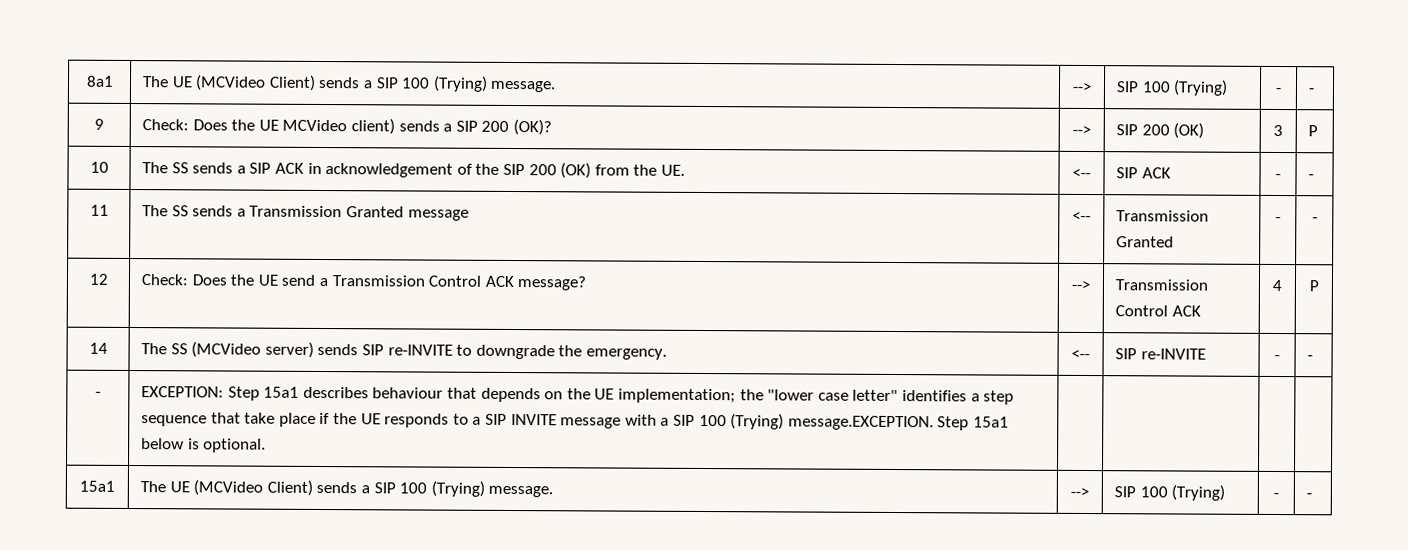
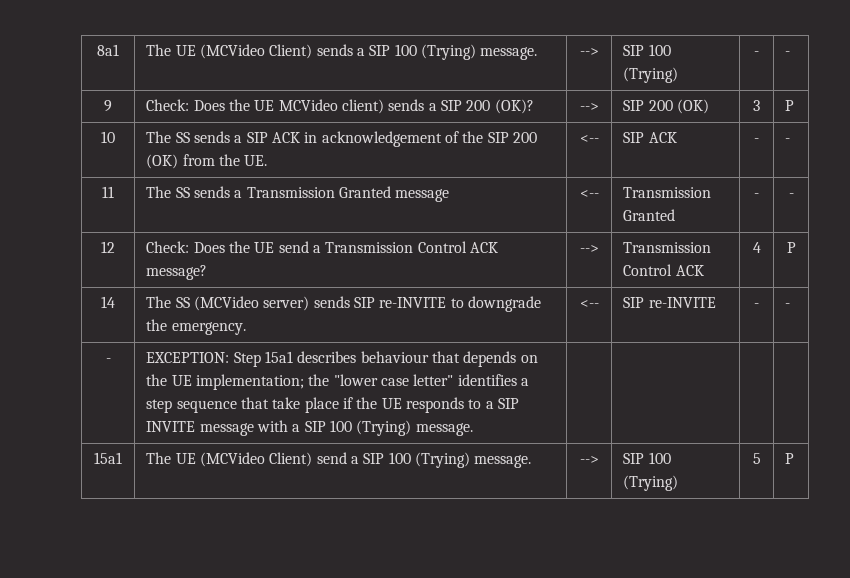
[787,415,1009,431] [141,438,267,453] message.EXCEPTION. Step 15a1 below is optional. -> [415,423,473,436] message.
[316,480,554,498] [1070,487,1089,498] [1114,484,1226,501] [1273,492,1279,499] [1306,493,1313,499] sends a SIP 100 (Trying) message. | --> | SIP 100 (Trying) | - | - -> [316,452,532,468] [579,456,599,464] [623,452,671,464] [623,475,679,491] [752,453,761,464] [785,453,795,464] send a SIP 100 (Trying) message. | --> | SIP 100 (Trying) | 5 | P

